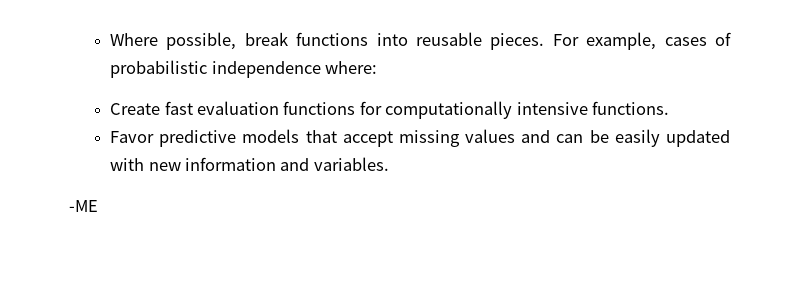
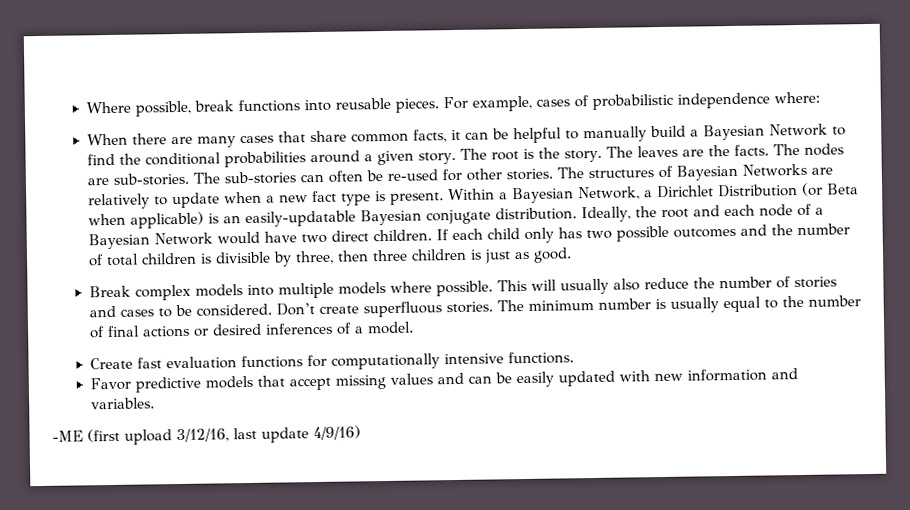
(377, 67) none -> [86,123,846,148] [86,143,844,168] [86,163,833,186] [87,182,859,210] [87,203,824,229] [87,223,850,250] [87,247,572,267] [88,276,837,301] [88,295,861,318] [88,321,414,339] // When there are many cases that share common facts, it can be helpful to manually build a Bayesian Network to find the conditional probabilities around a given story. The root is the story. The leaves are the facts. The nodes are sub-stories. The sub-stories can often be re-used for other stories. The structures of Bayesian Networks are relatively to update when a new fact type is present. Within a Bayesian Network, a Dirichlet Distribution (or Beta when applicable) is an easily-updatable Bayesian conjugate distribution. Ideally, the root and each node of a Bayesian Network would have two direct children. If each child only has two possible outcomes and the number of total children is divisible by three, then three children is just as good. // Break complex models into multiple models where possible. This will usually also reduce the number of stories and cases to be considered. Don’t create superfluous stories. The minimum number is usually equal to the number of final actions or desired inferences of a model.
(98, 206) none -> [87,425,361,445] (first upload 3/12/16, last update 4/9/16)

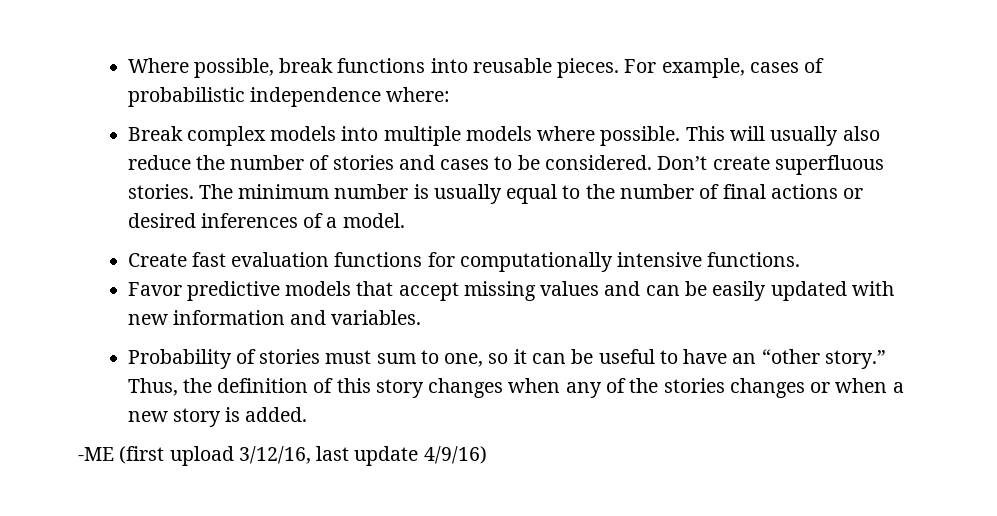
[86,123,846,148] [86,143,844,168] [86,163,833,186] [87,182,859,210] [87,203,824,229] [87,223,850,250] [87,247,572,267] // When there are many cases that share common facts, it can be helpful to manually build a Bayesian Network to find the conditional probabilities around a given story. The root is the story. The leaves are the facts. The nodes are sub-stories. The sub-stories can often be re-used for other stories. The structures of Bayesian Networks are relatively to update when a new fact type is present. Within a Bayesian Network, a Dirichlet Distribution (or Beta when applicable) is an easily-updatable Bayesian conjugate distribution. Ideally, the root and each node of a Bayesian Network would have two direct children. If each child only has two possible outcomes and the number of total children is divisible by three, then three children is just as good. -> (451, 94) none
(155, 403) none -> [127,349,886,369] [127,378,904,398] [127,407,308,427] // Probability of stories must sum to one, so it can be useful to have an “other story.” Thus, the definition of this story changes when any of the stories changes or when a new story is added.

